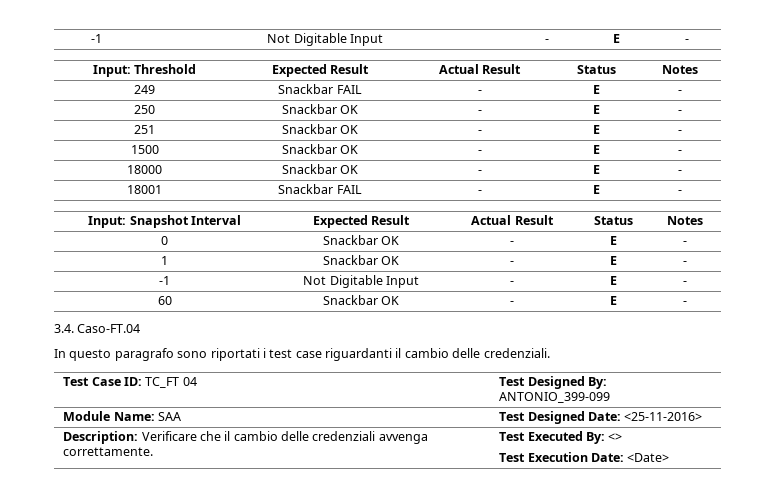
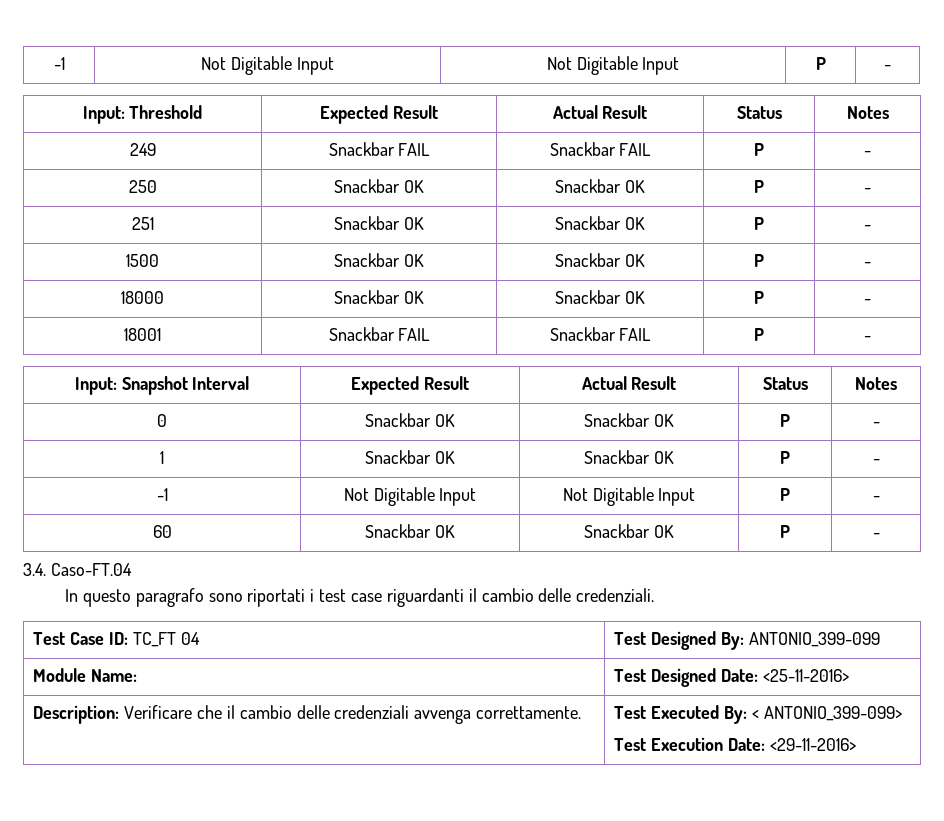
[90,34,102,43] [267,33,383,46] [544,39,549,43] [613,34,620,43] -1 | Not Digitable Input | - | E -> [53,57,65,70] [201,56,334,75] [546,56,680,75] [815,57,826,70] -1 | Not Digitable Input | Not Digitable Input | P
[477,90,482,94] [593,85,600,94] - | E -> [549,142,652,156] [754,143,764,156] Snackbar FAIL | P
[477,110,482,114] [593,105,600,114] - | E -> [555,179,645,193] [754,180,764,193] Snackbar OK | P
[477,130,482,134] [593,125,600,134] - | E -> [555,216,645,230] [754,217,764,230] Snackbar OK | P
[477,150,482,154] [593,145,600,154] - | E -> [555,253,645,267] [754,254,764,267] Snackbar OK | P
[477,170,482,174] [593,165,600,174] - | E -> [555,290,645,304] [754,291,764,304] Snackbar OK | P
[477,190,482,194] [593,185,600,194] - | E -> [549,327,652,341] [754,328,764,341] Snackbar FAIL | P
[510,241,514,245] [609,236,617,245] - | E -> [584,413,674,427] [780,414,790,427] Snackbar OK | P
[510,261,514,265] [609,256,617,265] - | E -> [584,450,674,464] [780,451,790,464] Snackbar OK | P
[510,281,514,285] [609,276,617,285] - | E -> [562,487,696,506] [780,488,790,501] Not Digitable Input | P
[510,301,514,305] [609,296,617,305] - | E -> [584,524,674,538] [780,525,790,538] Snackbar OK | P
[157,412,181,421] SAA -> (138, 675) none
[608,433,623,441] <> -> [751,706,902,721] < ANTONIO_399-099>
[627,453,670,462] <Date> -> [769,738,856,751] <29-11-2016>

